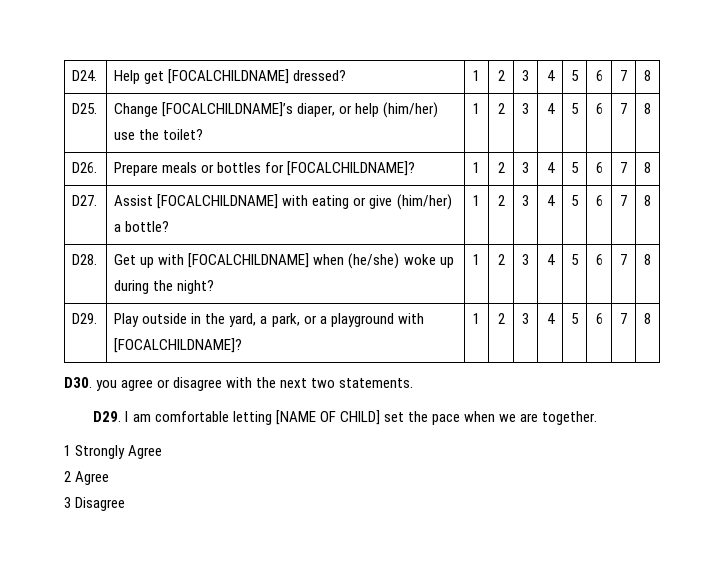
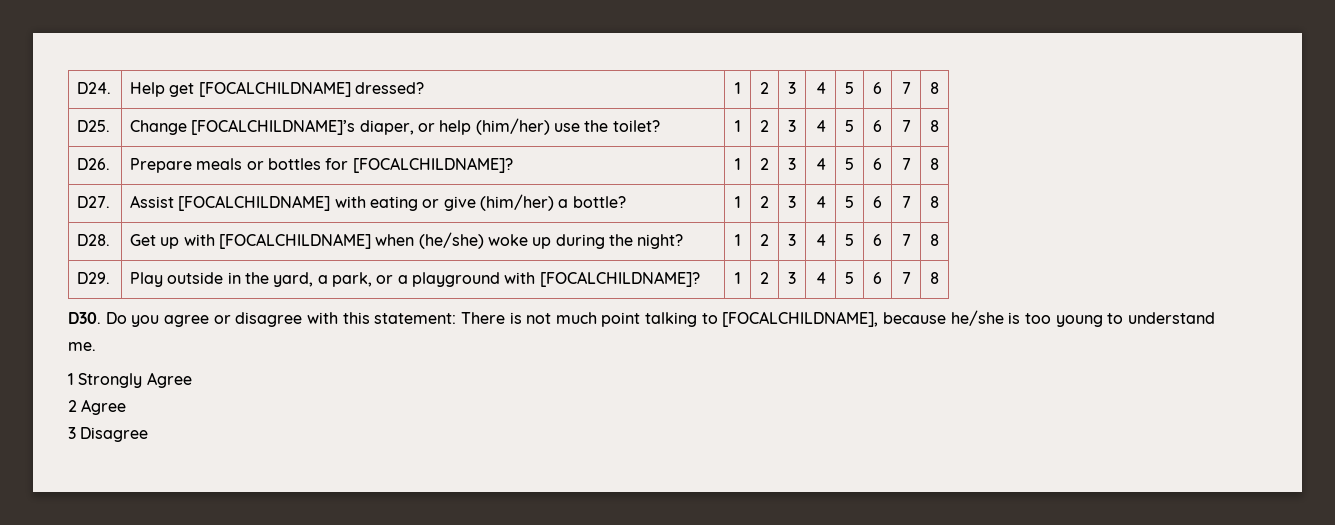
(92, 382) none -> [105,312,127,324] Do
[256,377,414,388] [93,410,598,425] the next two statements. // D29. I am comfortable letting [NAME OF CHILD] set the pace when we are together. -> [342,310,1216,327] [68,342,96,351] this statement: There is not much point talking to [FOCALCHILDNAME], because he/she is too young to understand me.

